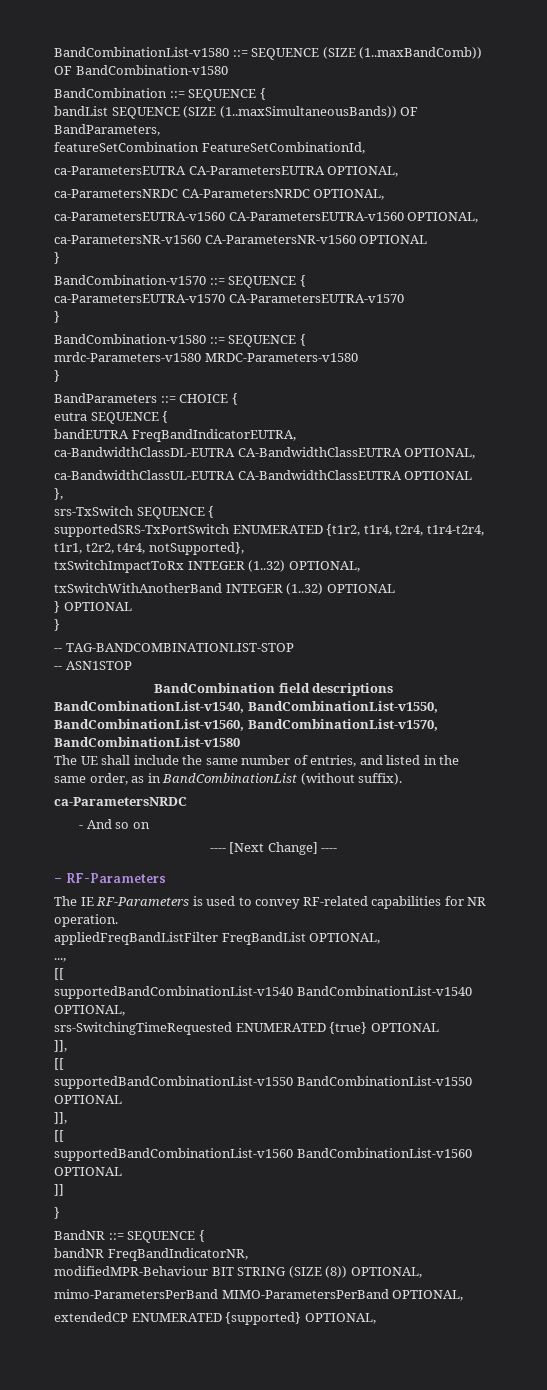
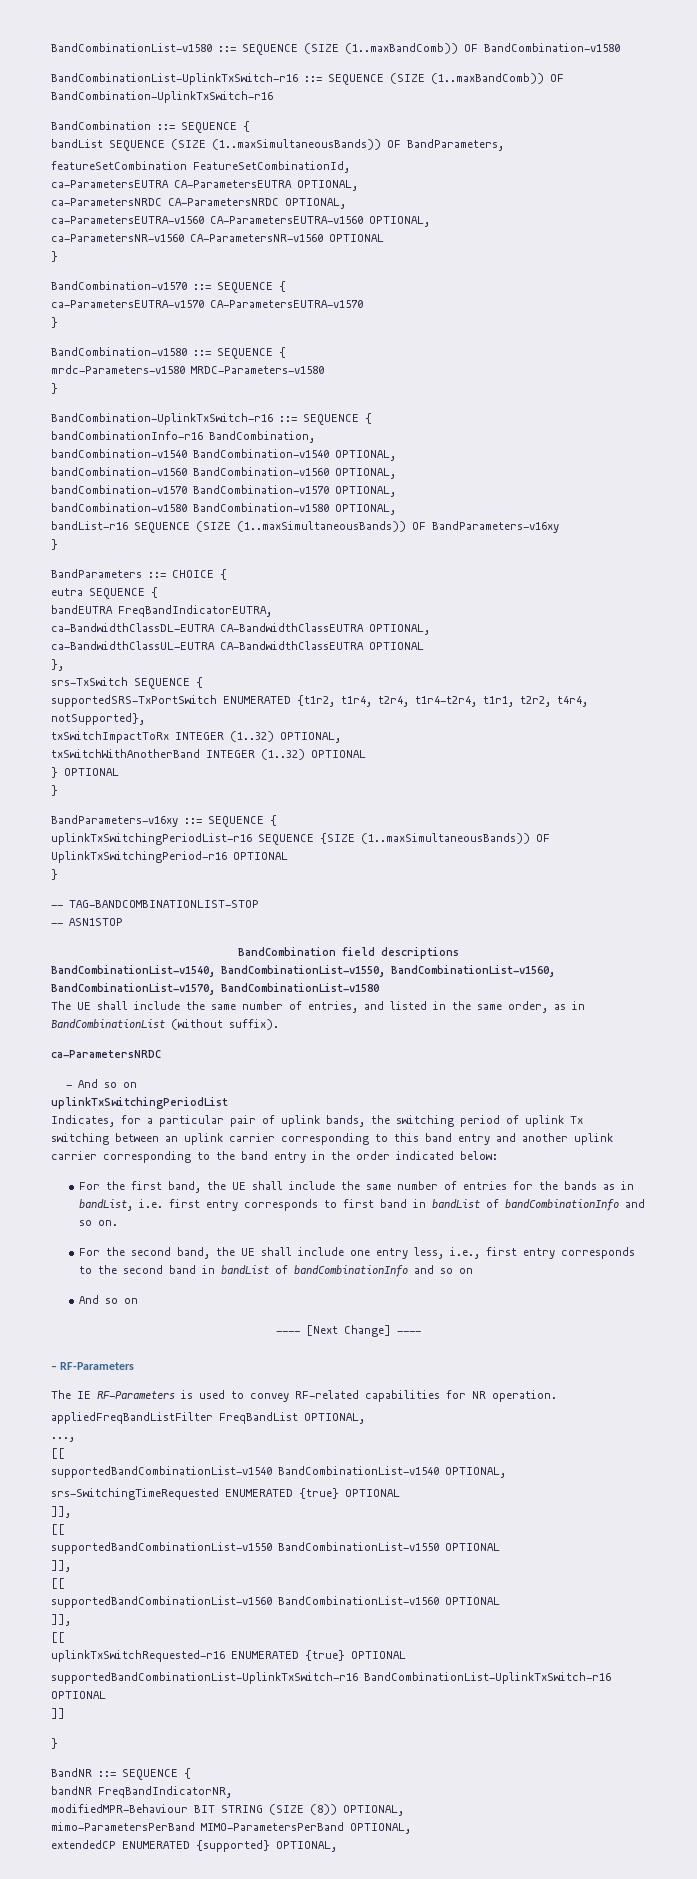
(228, 70) none -> [51,73,564,85] [51,91,273,103] // BandCombinationList-UplinkTxSwitch-r16 ::= SEQUENCE (SIZE (1..maxBandComb)) OF BandCombination-UplinkTxSwitch-r16
(60, 376) none -> [51,413,372,425] [51,431,315,443] [51,449,396,461] [51,467,396,479] [51,485,396,497] [51,503,396,515] [51,521,559,533] [51,539,58,550] // BandCombination-UplinkTxSwitch-r16 ::= SEQUENCE { // bandCombinationInfo-r16 BandCombination, // bandCombination-v1540 BandCombination-v1540 OPTIONAL, // bandCombination-v1560 BandCombination-v1560 OPTIONAL, // bandCombination-v1570 BandCombination-v1570 OPTIONAL, // bandCombination-v1580 BandCombination-v1580 OPTIONAL, // bandList-r16 SEQUENCE (SIZE (1..maxSimultaneousBands)) OF BandParameters-v16xy // }
(60, 625) none -> [51,815,277,827] [51,833,550,845] [51,851,288,863] [51,869,58,880] // BandParameters-v16xy ::= SEQUENCE { // uplinkTxSwitchingPeriodList-r16 SEQUENCE {SIZE (1..maxSimultaneousBands)) OF UplinkTxSwitchingPeriod-r16 OPTIONAL // }
(150, 825) none -> [51,1097,228,1109] [51,1115,583,1127] [51,1133,613,1145] [51,1151,498,1163] [78,1181,634,1193] [78,1199,645,1211] [78,1220,118,1226] [78,1247,635,1259] [78,1265,473,1277] [78,1295,138,1304] // uplinkTxSwitchingPeriodList // Indicates, for a particular pair of uplink bands, the switching period of uplink Tx switching between an uplink carrier corresponding to this band entry and another uplink carrier corresponding to the band entry in the order indicated below: // For the first band, the UE shall include the same number of entries for the bands as in bandList, i.e. first entry corresponds to first band in bandList of bandCombinationInfo and so on. // For the second band, the UE shall include one entry less, i.e., first entry corresponds to the second band in bandList of bandCombinationInfo and so on // And so on
(122, 1171) none -> [51,1614,71,1626] [51,1632,65,1643] [51,1650,406,1662] [51,1672,611,1684] [51,1691,106,1699] // ]], // [[ // uplinkTxSwitchRequested-r16 ENUMERATED {true} OPTIONAL // supportedBandCombinationList-UplinkTxSwitch-r16 BandCombinationList-UplinkTxSwitch-r16 OPTIONAL

